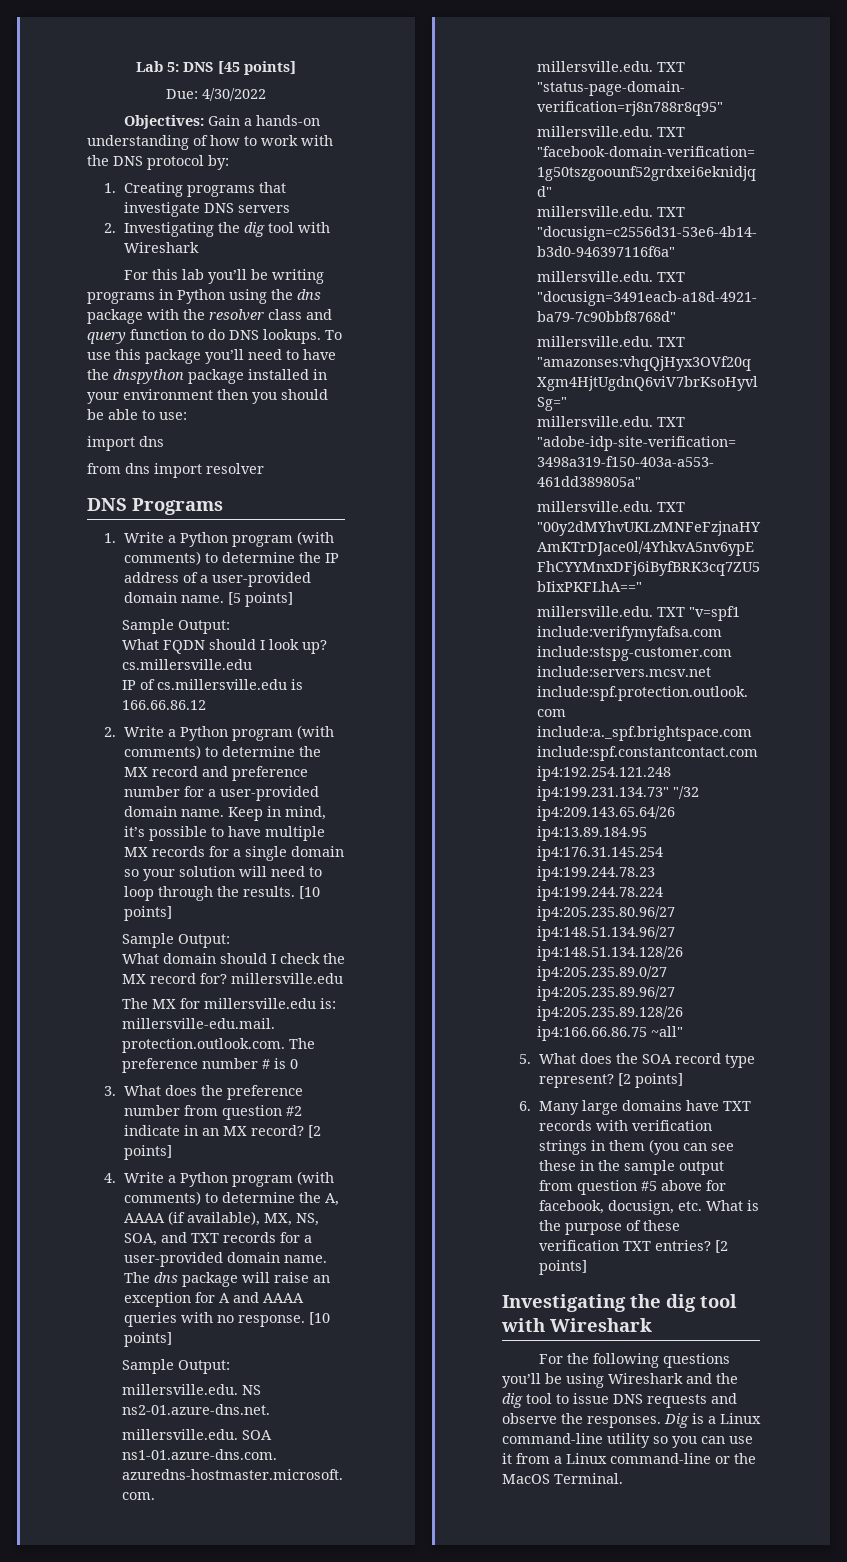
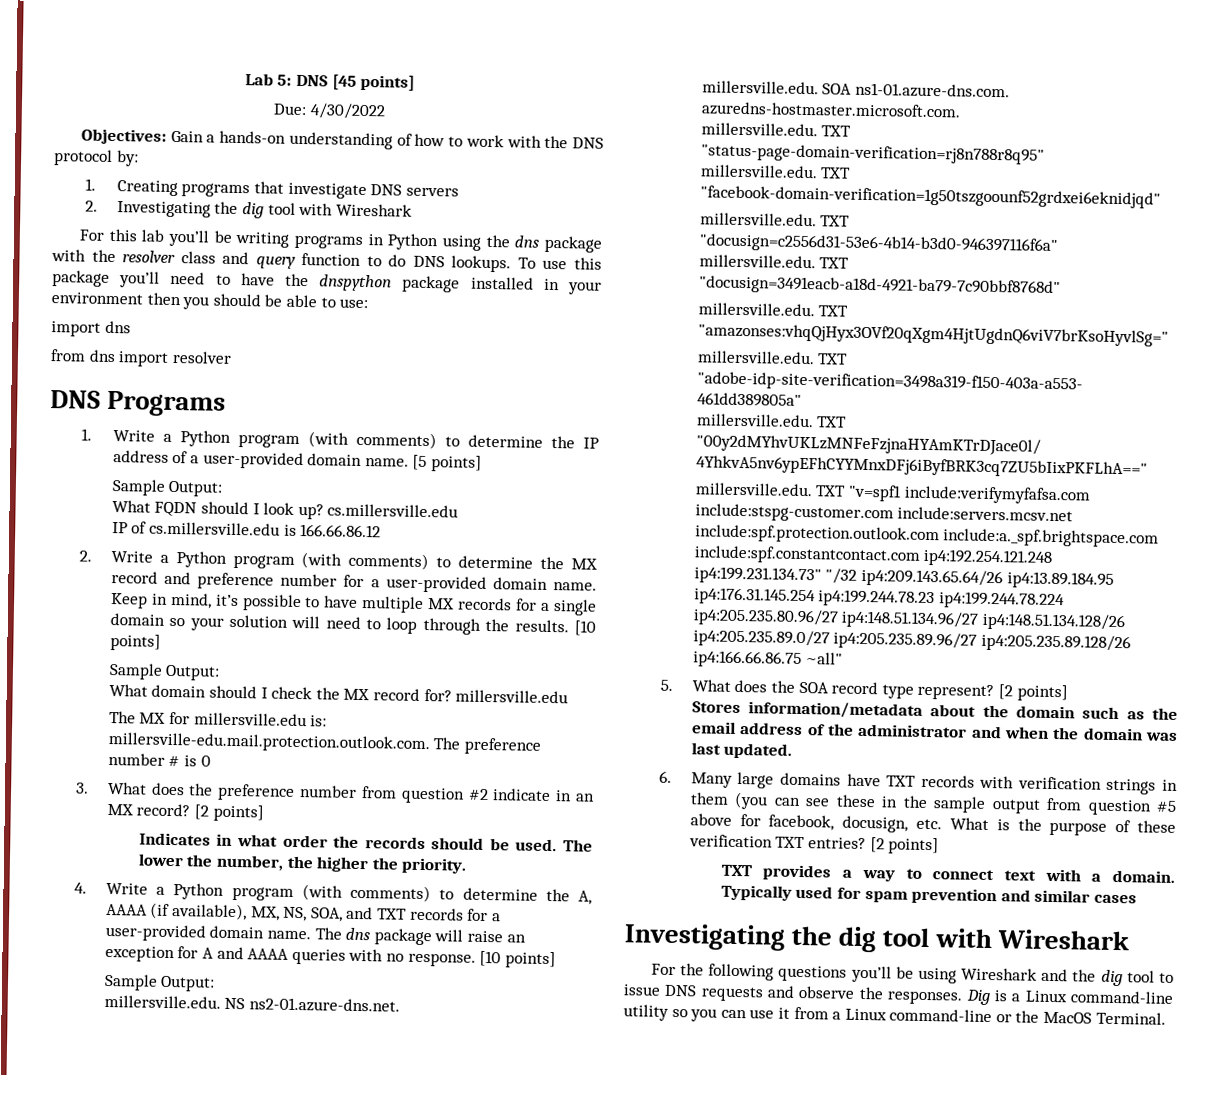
(172, 1152) none -> [138,832,594,852] [137,853,468,874] // Indicates in what order the records should be used. The lower the number, the higher the priority.
(683, 1080) none -> [691,701,1178,720] [691,721,1178,741] [690,742,793,759] // Stores information/metadata about the domain such as the email address of the administrator and when the domain was last updated.
(587, 1267) none -> [720,864,1175,883] [720,884,1137,905] // TXT provides a way to connect text with a domain. Typically used for spam prevention and similar cases

